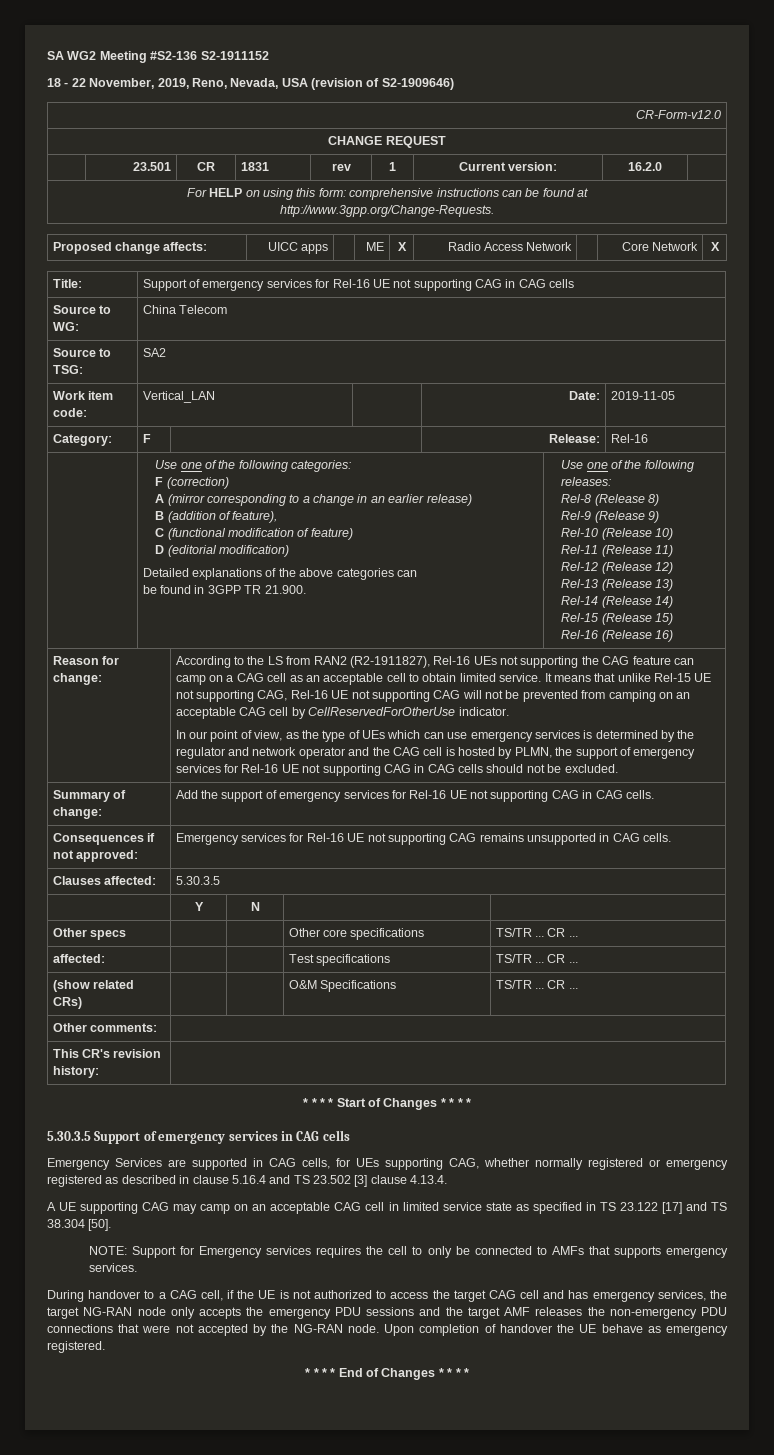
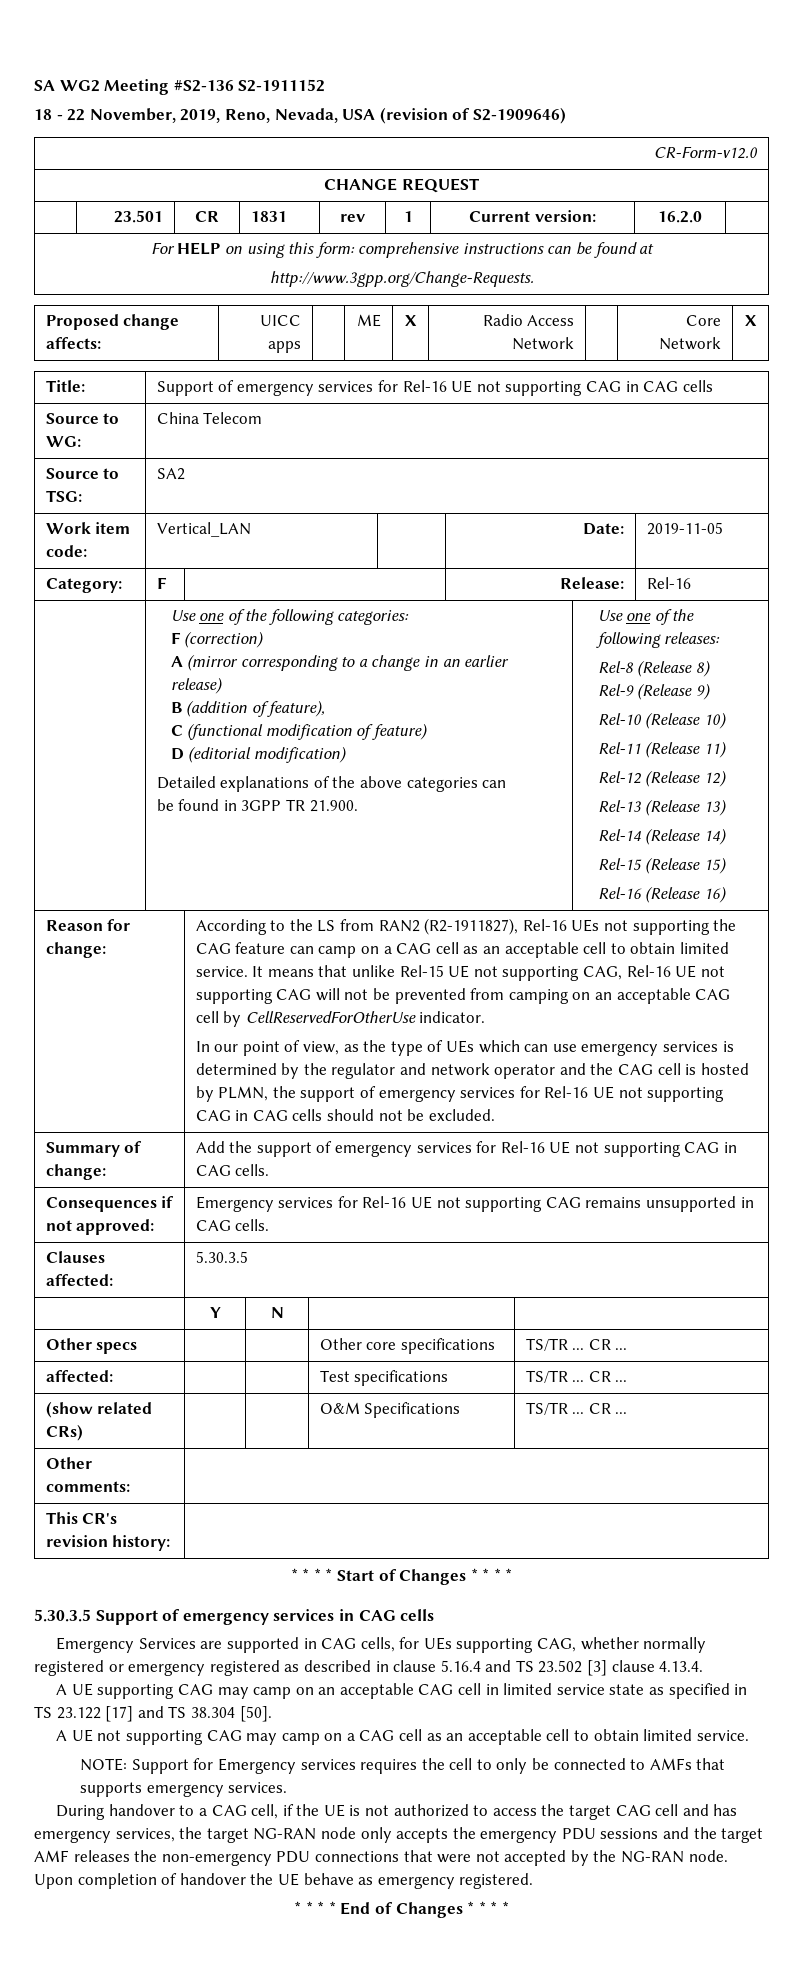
(112, 1225) none -> [56,1729,749,1745] // A UE not supporting CAG may camp on a CAG cell as an acceptable cell to obtain limited service.

